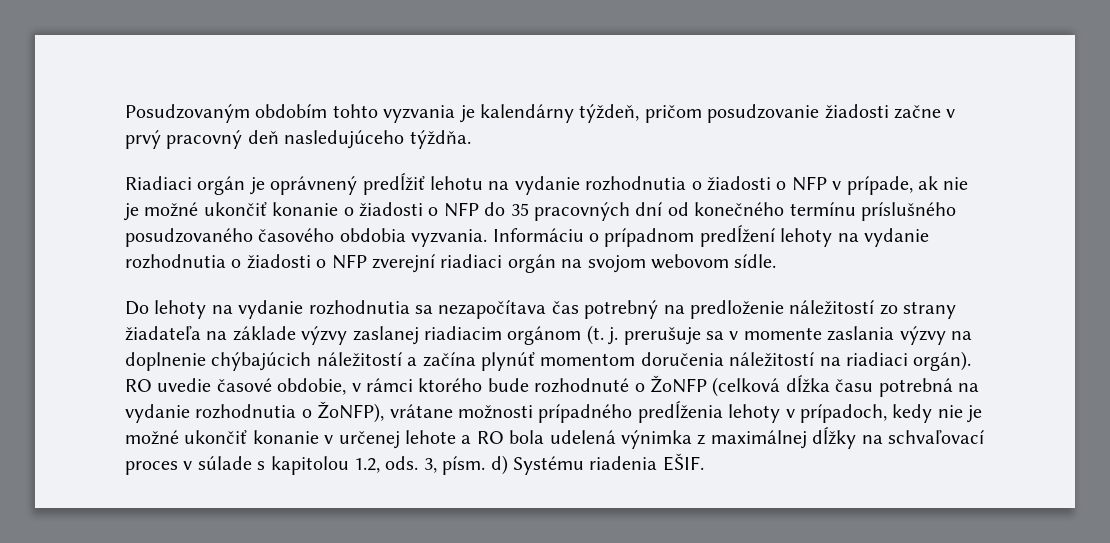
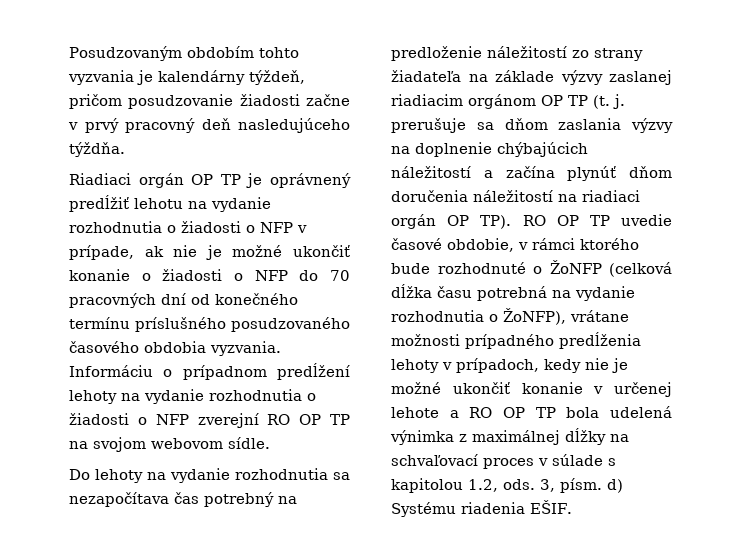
(246, 185) none -> [191,174,241,185] OP TP
[510,203,529,216] 35 -> [330,270,350,281] 70
[440,254,556,273] riadiaci orgán -> [267,414,350,425] RO OP TP
(582, 335) none -> [541,95,588,106] OP TP
[729,327,822,340] v momente -> [504,118,548,130] dňom
[540,353,636,366] momentom -> [629,166,672,178] dňom
[913,351,972,371] [125,379,152,392] orgán). RO -> [391,214,610,229] orgán OP TP). RO OP TP
(504, 437) none -> [503,407,556,418] OP TP

